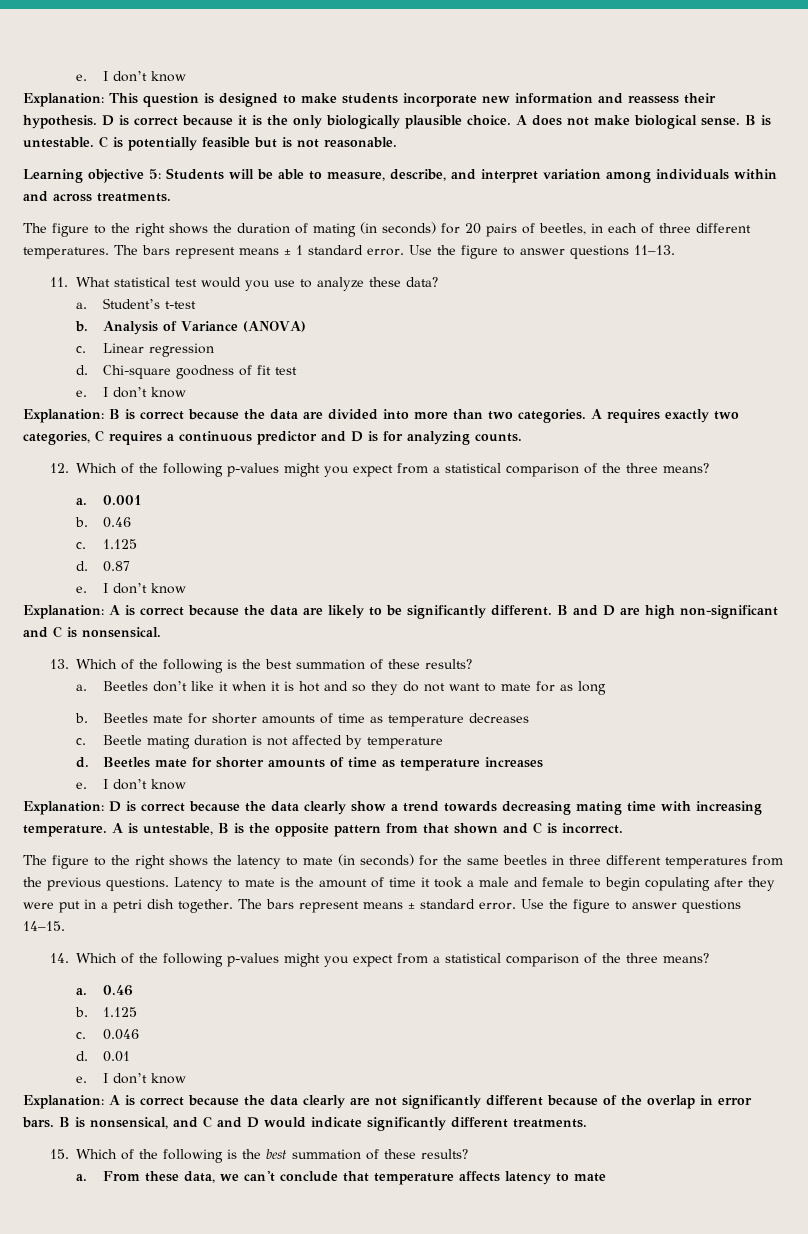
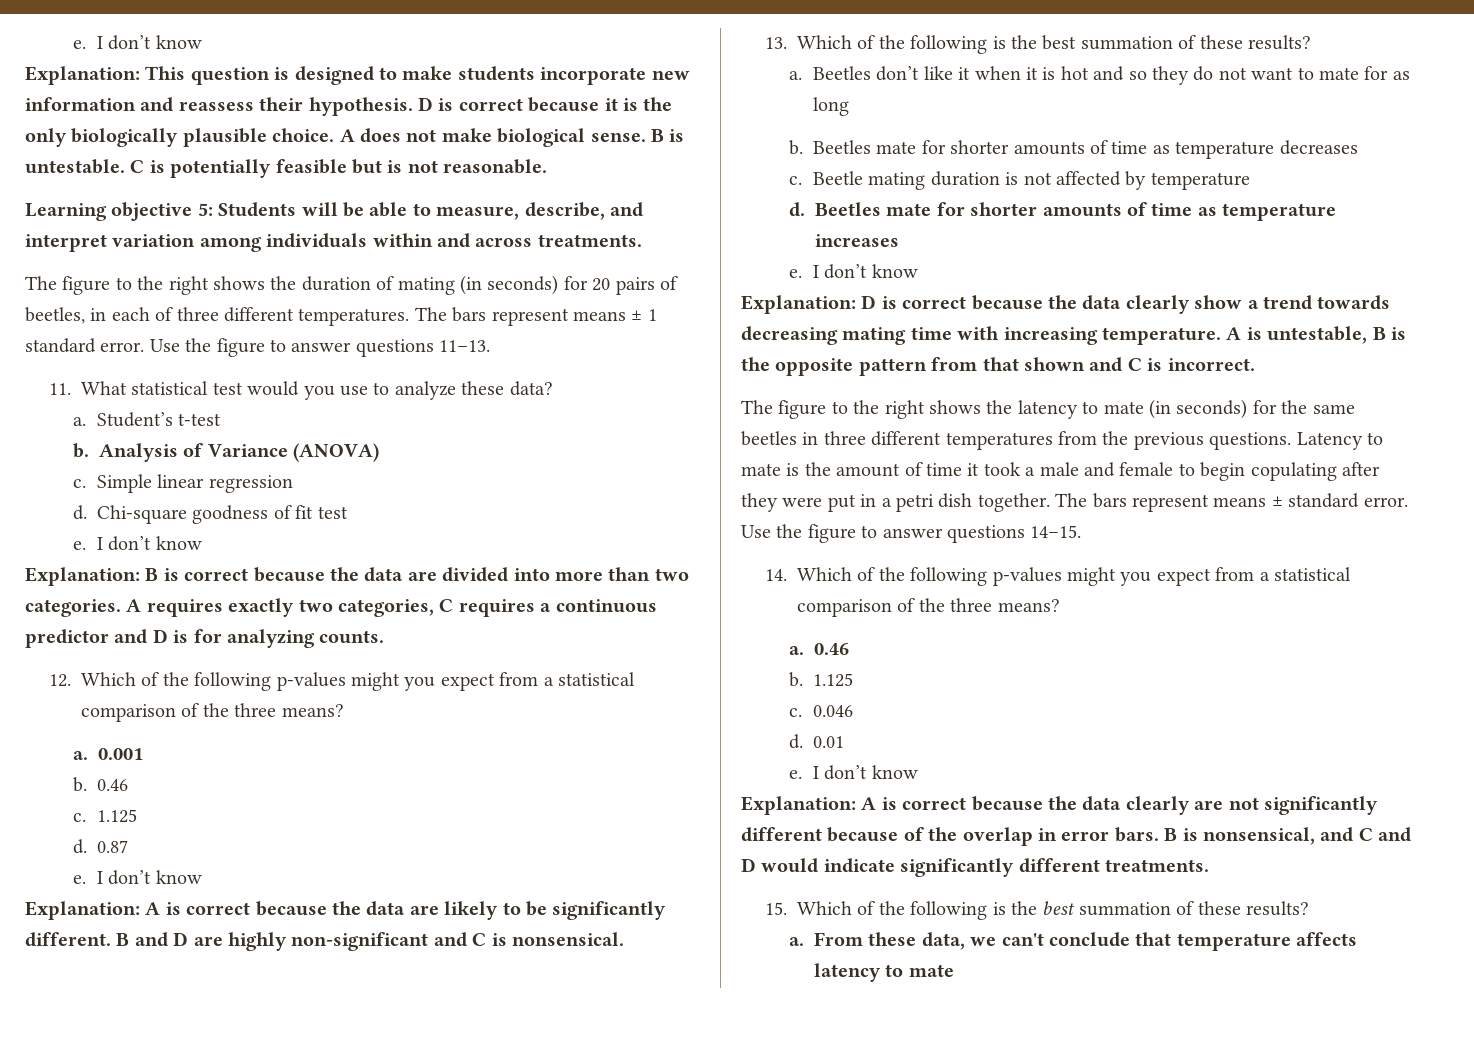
[102,343,144,353] Linear -> [97,474,205,493] Simple linear
[645,605,675,619] high -> [228,932,287,951] highly

